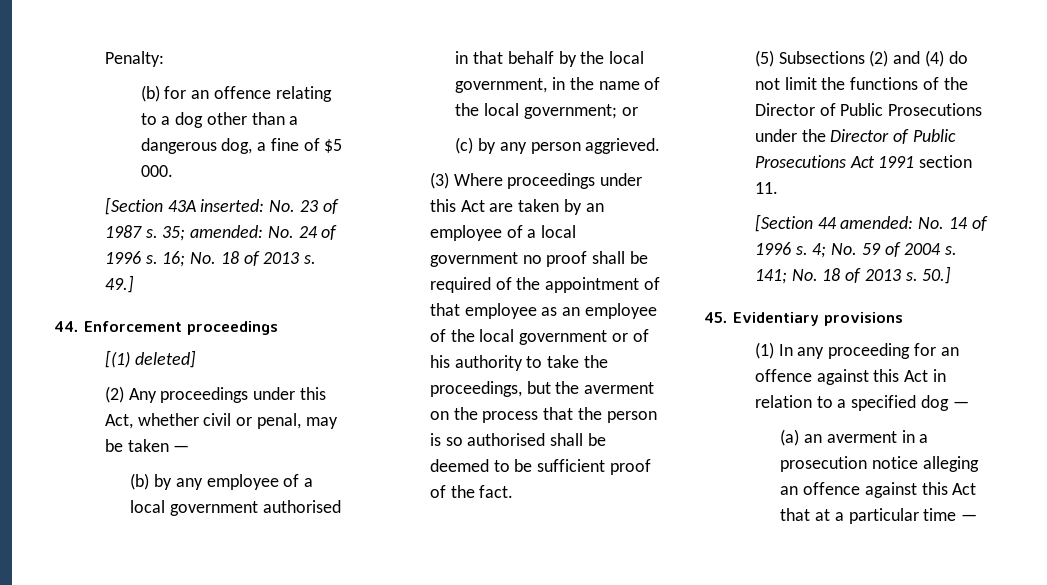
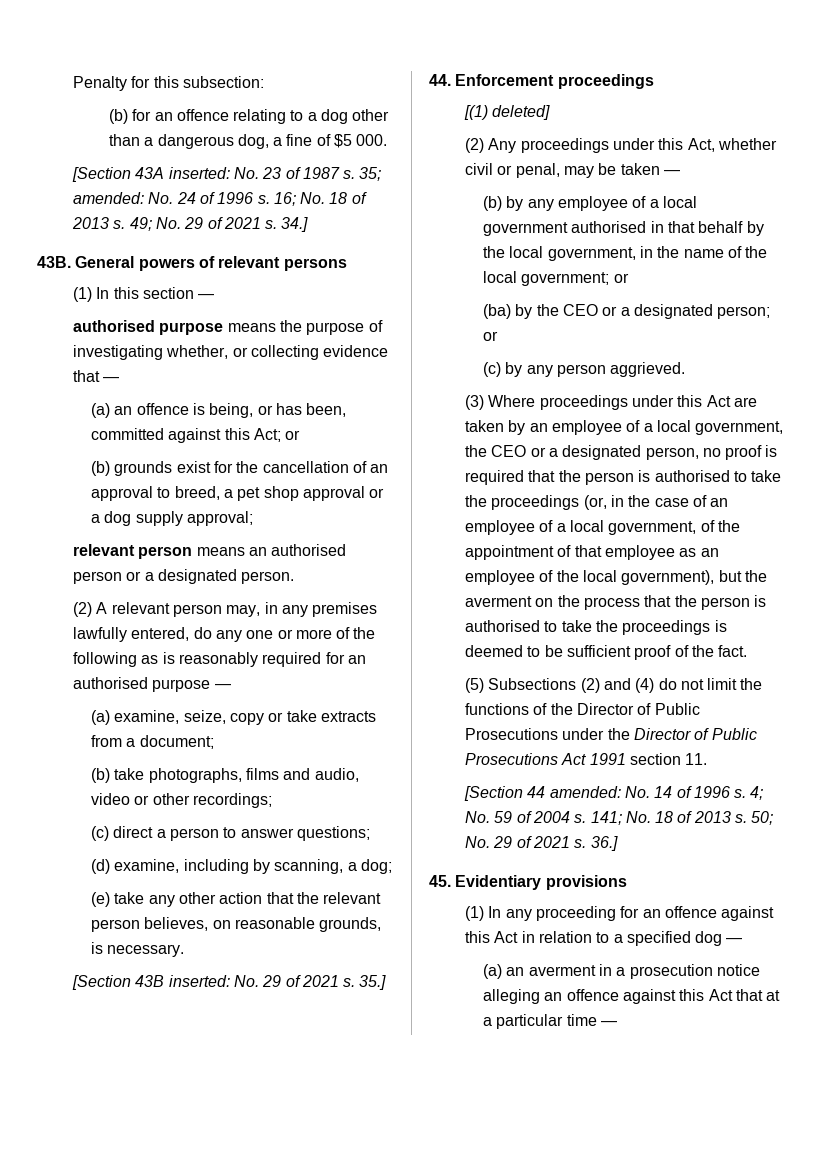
[104,51,164,67] Penalty: -> [72,76,264,91] Penalty for this subsection:
[104,275,134,293] 49.] -> [129,217,309,232] [37,256,347,271] [72,287,215,302] [72,320,383,335] [72,345,389,360] [72,370,120,382] [90,403,347,418] [90,428,301,443] [90,461,389,476] [90,486,385,501] [90,511,253,526] [72,544,347,559] [72,569,295,584] [72,602,378,617] [72,627,376,642] [72,652,366,667] [72,677,231,692] [90,710,376,725] [90,735,214,749] [90,768,359,783] [90,793,272,808] [90,826,370,841] [90,859,392,874] [90,892,382,907] [90,917,382,932] [90,942,185,957] [71,975,387,990] 49; No. 29 of 2021 s. 34.] // 43B. General powers of relevant persons // (1) In this section — // authorised purpose means the purpose of investigating whether, or collecting evidence that — // (a) an offence is being, or has been, committed against this Act; or // (b) grounds exist for the cancellation of an approval to breed, a pet shop approval or a dog supply approval; // relevant person means an authorised person or a designated person. // (2) A relevant person may, in any premises lawfully entered, do any one or more of the following as is reasonably required for an authorised purpose — // (a) examine, seize, copy or take extracts from a document; // (b) take photographs, films and audio, video or other recordings; // (c) direct a person to answer questions; // (d) examine, including by scanning, a dog; // (e) take any other action that the relevant person believes, on reasonable grounds, is necessary. // [Section 43B inserted: No. 29 of 2021 s. 35.]
(638, 111) none -> [482,304,771,319] [482,331,498,341] // (ba) by the CEO or a designated person; or
[429,251,648,267] [429,277,491,293] government no proof shall be required -> [695,421,784,435] [464,445,778,460] [464,470,782,485] [464,495,729,510] [464,520,697,535] government, the CEO or a designated person, no proof is required that the person is authorised to take the proceedings (or, in the case of an employee of a local government,
[519,329,649,345] [429,355,608,371] [429,381,522,397] government or of his authority to take the proceedings, -> [621,570,715,585] government),
[445,433,606,446] so authorised shall be -> [464,620,727,635] authorised to take the proceedings is
[922,266,952,284] 50.] -> [751,811,774,825] [464,836,618,851] 50; No. 29 of 2021 s. 36.]

